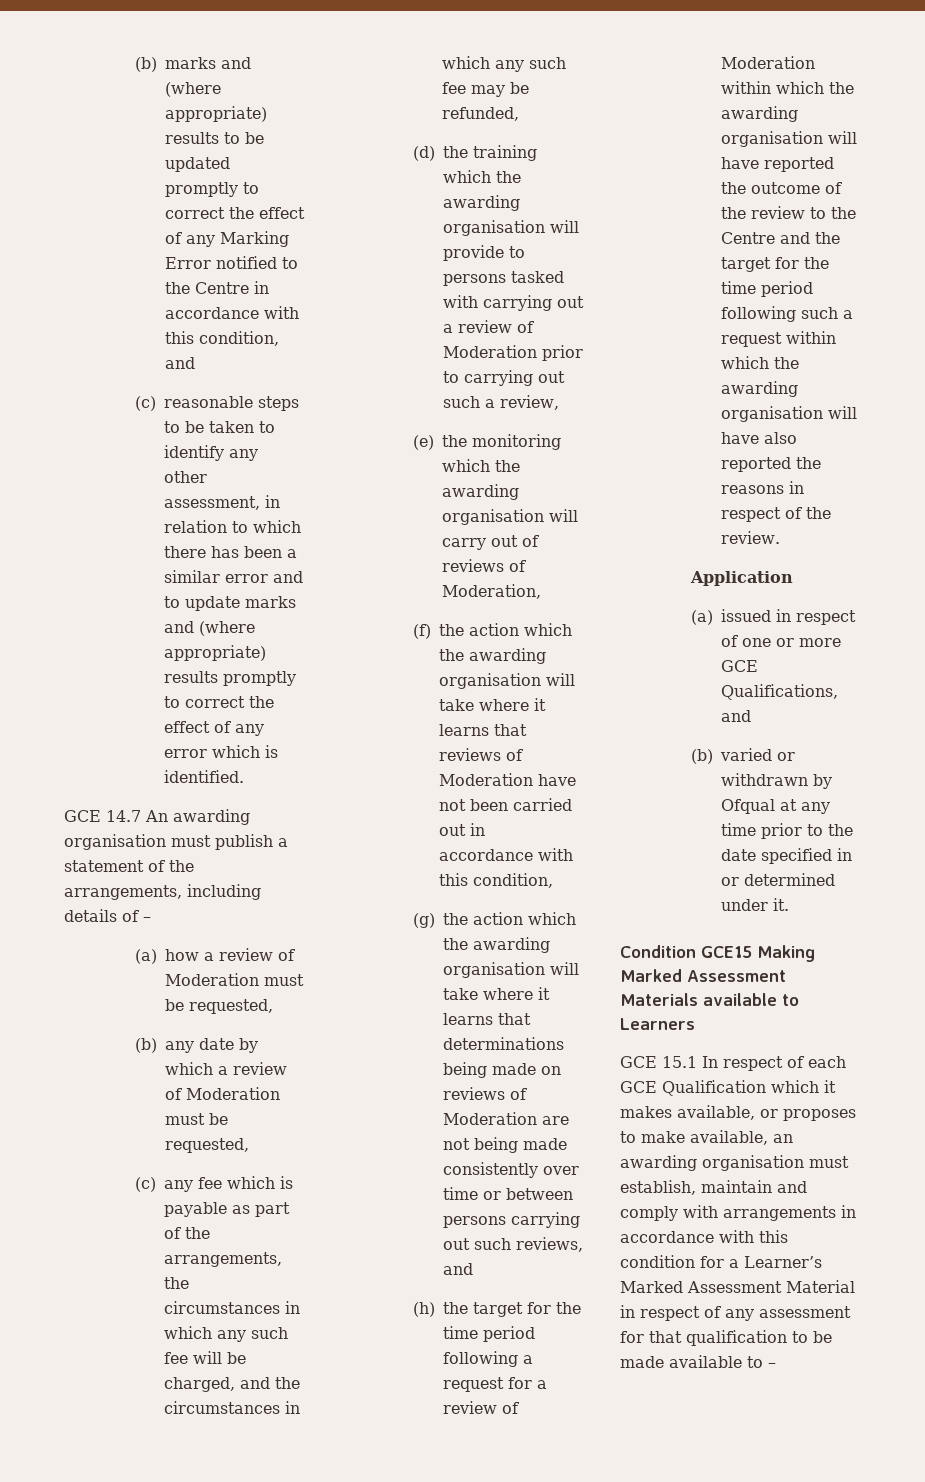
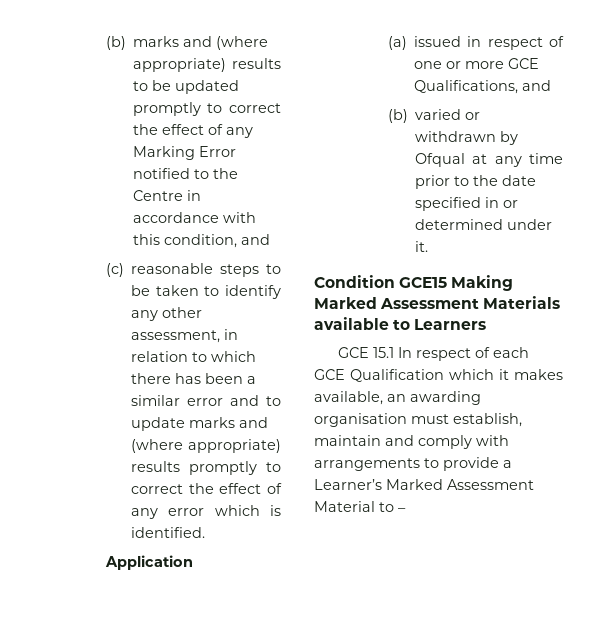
[64,809,250,825] [64,834,288,850] [64,860,194,872] [64,884,261,900] [64,909,151,922] [134,948,295,964] [164,973,304,986] [164,999,273,1014] [134,1038,258,1053] [164,1062,287,1075] [164,1087,280,1100] [164,1113,228,1125] [164,1138,249,1153] [134,1176,293,1192] [163,1202,290,1217] [163,1227,210,1239] [163,1252,282,1267] [163,1277,189,1289] [163,1301,300,1314] [163,1326,288,1342] [163,1351,246,1364] [163,1377,300,1392] [163,1401,300,1414] [441,56,566,72] [441,82,529,97] [441,107,519,121] [412,145,537,161] [442,170,521,183] [442,195,520,211] [442,220,579,236] [442,245,525,261] [442,271,564,286] [442,295,584,311] [442,320,534,333] [442,345,583,361] [442,370,565,386] [442,395,559,410] [412,434,561,450] [441,459,520,472] [441,484,519,500] [441,509,578,525] [441,535,539,550] [441,559,526,572] [441,584,541,599] [412,623,572,639] [438,648,546,664] [438,673,575,689] [438,698,546,711] [438,724,527,736] [438,748,523,761] [438,773,576,786] [438,798,572,811] [438,823,485,836] [438,848,573,861] [438,873,553,888] [412,912,576,928] [442,937,550,953] [442,962,579,978] [442,987,550,1000] [442,1013,531,1025] [442,1037,564,1050] [442,1062,561,1078] [442,1087,527,1100] [442,1112,569,1125] [442,1137,567,1153] [442,1162,579,1178] [442,1187,573,1200] [442,1212,580,1228] [442,1237,583,1252] [442,1263,473,1275] [412,1302,581,1317] [442,1326,535,1342] [442,1351,533,1367] [442,1377,547,1392] [442,1401,519,1414] [720,56,815,69] [720,81,854,94] [720,106,798,122] [720,131,857,147] [720,157,834,172] [720,182,842,194] [720,206,856,219] [720,232,840,244] [720,257,829,272] [720,281,813,297] [720,306,853,322] [720,331,836,347] [720,356,799,369] [720,381,798,397] [720,406,857,422] [720,432,797,444] [720,457,821,472] [720,481,804,494] [720,507,831,522] [720,531,780,544] // GCE 14.7 An awarding organisation must publish a statement of the arrangements, including details of – // (a) how a review of Moderation must be requested, // (b) any date by which a review of Moderation must be requested, // (c) any fee which is payable as part of the arrangements, the circumstances in which any such fee will be charged, and the circumstances in which any such fee may be refunded, // (d) the training which the awarding organisation will provide to persons tasked with carrying out a review of Moderation prior to carrying out such a review, // (e) the monitoring which the awarding organisation will carry out of reviews of Moderation, // (f) the action which the awarding organisation will take where it learns that reviews of Moderation have not been carried out in accordance with this condition, // (g) the action which the awarding organisation will take where it learns that determinations being made on reviews of Moderation are not being made consistently over time or between persons carrying out such reviews, and // (h) the target for the time period following a request for a review of Moderation within which the awarding organisation will have reported the outcome of the review to the Centre and the target for the time period following such a request within which the awarding organisation will have also reported the reasons in respect of the review. -> (205, 532) none
[760,1109,856,1121] [620,1130,768,1145] or proposes to make available, -> (383, 398) none
[841,1205,856,1218] [620,1230,788,1243] [620,1255,724,1268] in accordance with this condition for -> [424,457,499,471] to provide
[620,1305,851,1321] [620,1330,832,1346] [620,1355,742,1368] in respect of any assessment for that qualification to be made available -> (375, 506) none

